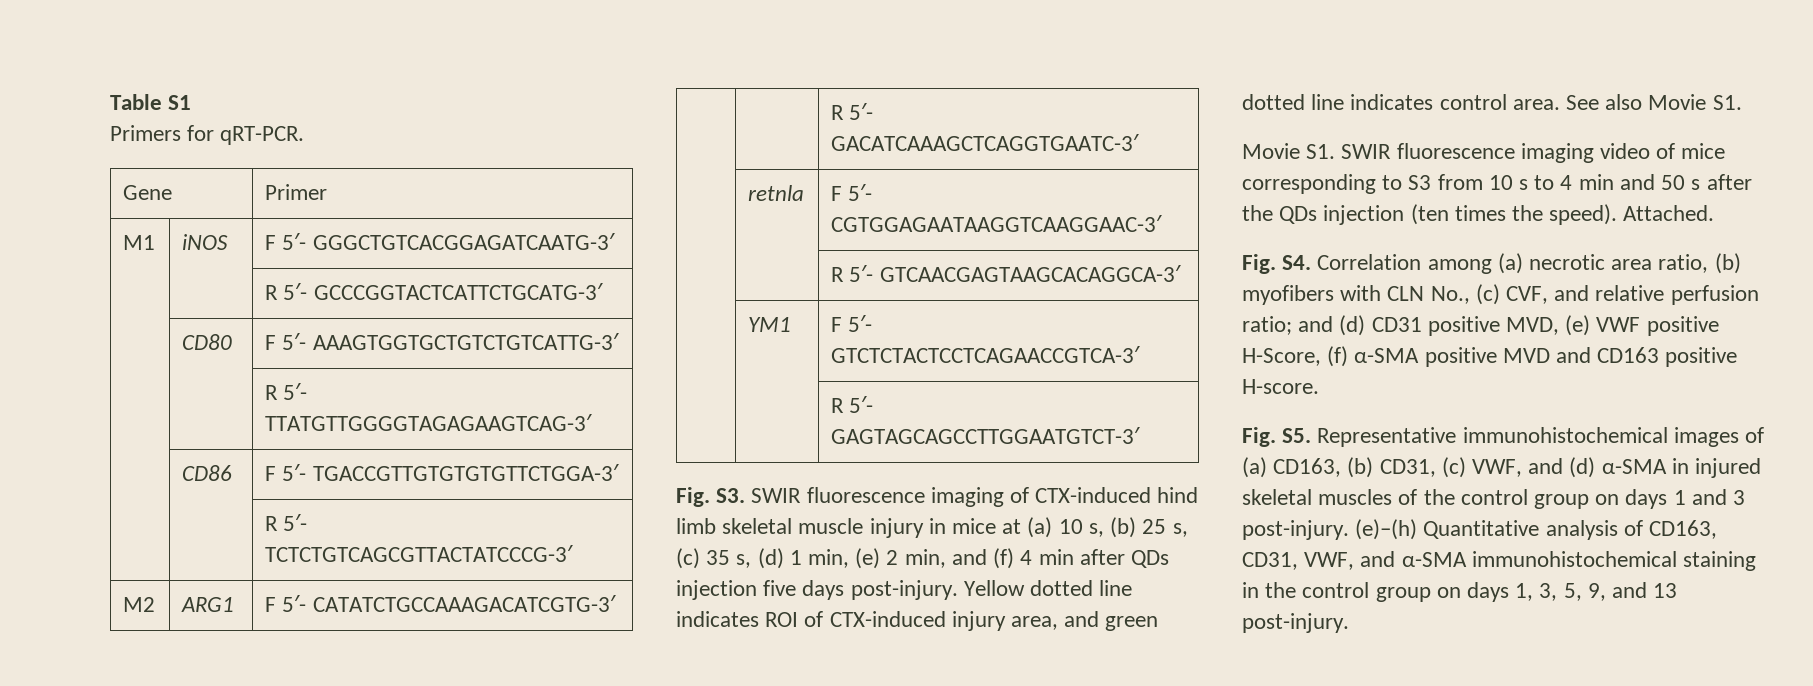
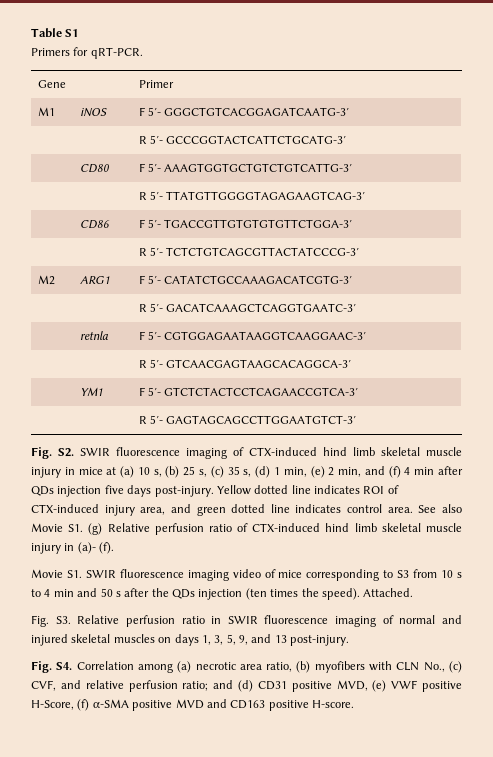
[716,488,746,503] S3. -> [58,448,74,457] S2.
(1742, 102) none -> [88,523,463,535] [31,542,115,554] (g) Relative perfusion ratio of CTX-induced hind limb skeletal muscle injury in (a)- (f).
(1715, 213) none -> [31,615,462,627] [31,634,350,646] // Fig. S3. Relative perfusion ratio in SWIR fluorescence imaging of normal and injured skeletal muscles on days 1, 3, 5, 9, and 13 post-injury.
[1242,427,1765,447] [1242,457,1762,478] [1242,489,1746,509] [1242,519,1718,540] [1242,551,1757,571] [1242,582,1678,602] [1242,613,1349,633] // Fig. S5. Representative immunohistochemical images of (a) CD163, (b) CD31, (c) VWF, and (d) α-SMA in injured skeletal muscles of the control group on days 1 and 3 post-injury. (e)–(h) Quantitative analysis of CD163, CD31, VWF, and α-SMA immunohistochemical staining in the control group on days 1, 3, 5, 9, and 13 post-injury. -> (354, 704) none

